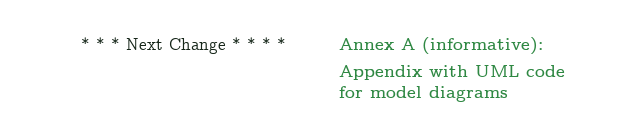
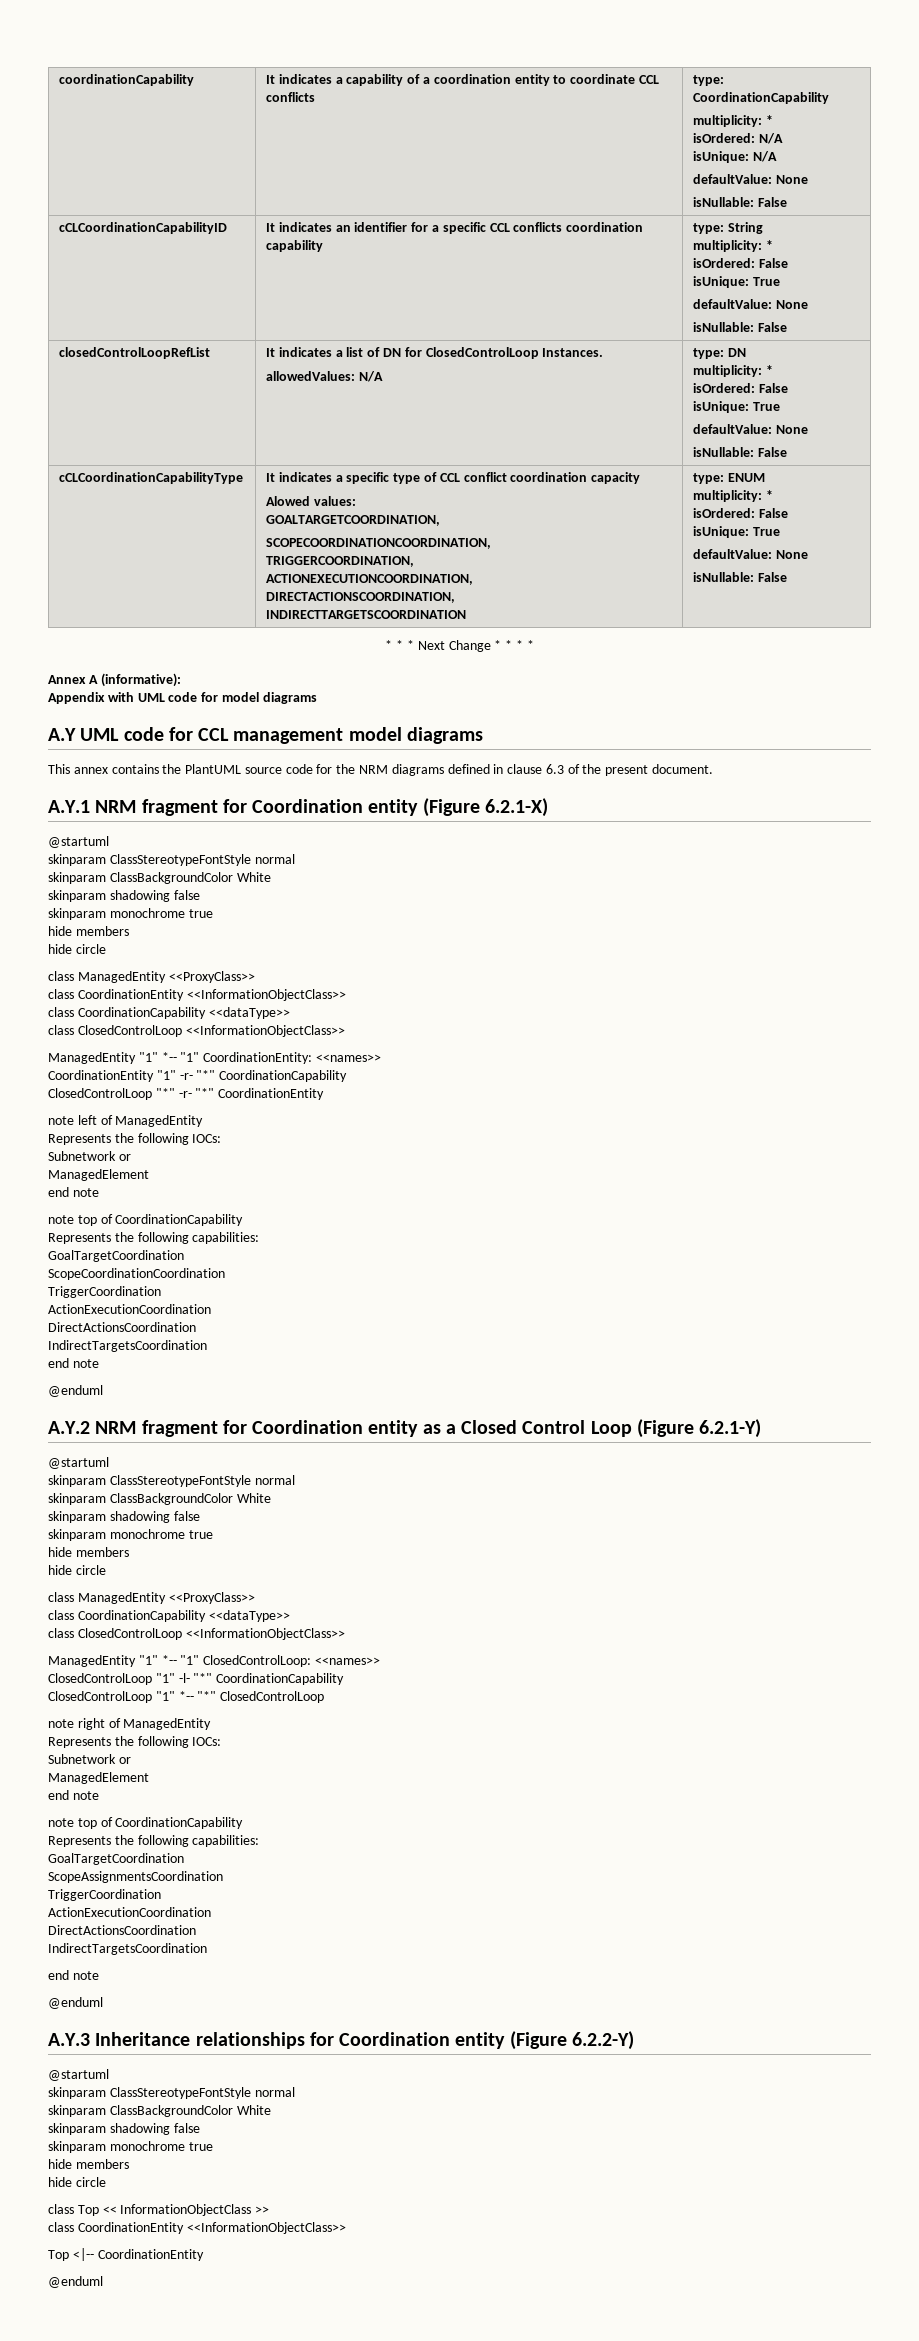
(81, 43) none -> [59,74,195,86] [266,74,659,86] [266,92,316,102] [693,75,725,86] [693,92,830,104] [693,115,773,127] [693,133,783,144] [693,151,777,163] [693,174,808,184] [693,197,787,207] [59,222,228,234] [266,222,644,234] [266,240,324,252] [693,222,763,234] [693,240,773,252] [693,258,788,268] [693,276,780,288] [693,299,808,309] [693,322,787,332] [59,347,211,359] [266,347,604,359] [266,371,383,382] [693,348,746,359] [693,365,773,377] [693,383,788,393] [693,401,780,413] [693,424,808,434] [693,447,787,457] [59,472,244,484] [266,472,641,484] [266,496,356,506] [266,515,441,526] [266,538,492,549] [266,556,415,567] [266,574,474,585] [266,592,456,603] [266,610,467,619] [693,473,765,484] [693,490,773,502] [693,508,788,518] [693,526,780,538] [693,549,808,559] [693,572,787,582] coordinationCapability | It indicates a capability of a coordination entity to coordinate CCL conflicts | type: CoordinationCapability // multiplicity: * // isOrdered: N/A // isUnique: N/A // defaultValue: None // isNullable: False // cCLCoordinationCapabilityID | It indicates an identifier for a specific CCL conflicts coordination capability | type: String // multiplicity: * // isOrdered: False // isUnique: True // defaultValue: None // isNullable: False // closedControlLoopRefList | It indicates a list of DN for ClosedControlLoop Instances. // allowedValues: N/A | type: DN // multiplicity: * // isOrdered: False // isUnique: True // defaultValue: None // isNullable: False // cCLCoordinationCapabilityType | It indicates a specific type of CCL conflict coordination capacity // Alowed values: // GOALTARGETCOORDINATION, // SCOPECOORDINATIONCOORDINATION, // TRIGGERCOORDINATION, // ACTIONEXECUTIONCOORDINATION, // DIRECTACTIONSCOORDINATION, // INDIRECTTARGETSCOORDINATION | type: ENUM // multiplicity: * // isOrdered: False // isUnique: True // defaultValue: None // isNullable: False //
(508, 94) none -> [48,727,483,744] [48,764,714,776] [48,798,548,817] [48,836,109,848] [48,854,295,866] [48,872,271,884] [48,890,200,902] [48,908,213,920] [48,926,129,936] [48,944,106,954] [48,971,255,983] [48,989,346,1001] [48,1007,290,1019] [48,1025,345,1037] [48,1052,381,1064] [48,1070,348,1082] [48,1088,325,1100] [48,1115,204,1127] [48,1133,222,1145] [48,1151,131,1161] [48,1169,149,1181] [48,1187,99,1197] [48,1214,244,1226] [48,1232,260,1244] [48,1250,184,1262] [48,1268,225,1280] [48,1286,161,1298] [48,1304,211,1314] [48,1322,196,1332] [48,1340,207,1352] [48,1358,99,1368] [48,1385,103,1397] [48,1419,762,1438] [48,1457,109,1469] [48,1475,295,1487] [48,1493,271,1505] [48,1511,200,1523] [48,1529,213,1541] [48,1547,129,1557] [48,1565,106,1575] [48,1592,255,1604] [48,1610,290,1622] [48,1628,345,1640] [48,1655,380,1667] [48,1673,345,1685] [48,1691,325,1703] [48,1718,212,1730] [48,1736,222,1748] [48,1754,131,1764] [48,1772,149,1784] [48,1790,99,1800] [48,1817,244,1829] [48,1835,260,1847] [48,1853,184,1865] [48,1871,223,1883] [48,1889,161,1901] [48,1907,211,1917] [48,1925,196,1935] [48,1943,207,1955] [48,1970,99,1980] [48,1997,103,2009] [48,2031,634,2050] [48,2069,109,2081] [48,2087,295,2099] [48,2105,271,2117] [48,2123,200,2135] [48,2141,213,2153] [48,2159,129,2169] [48,2177,106,2187] [48,2204,270,2216] [48,2222,346,2234] [48,2248,204,2261] [48,2276,103,2288] // A.Y UML code for CCL management model diagrams // This annex contains the PlantUML source code for the NRM diagrams defined in clause 6.3 of the present document. // A.Y.1 NRM fragment for Coordination entity (Figure 6.2.1-X) // @startuml // skinparam ClassStereotypeFontStyle normal // skinparam ClassBackgroundColor White // skinparam shadowing false // skinparam monochrome true // hide members // hide circle // class ManagedEntity <<ProxyClass>> // class CoordinationEntity <<InformationObjectClass>> // class CoordinationCapability <<dataType>> // class ClosedControlLoop <<InformationObjectClass>> // ManagedEntity "1" *-- "1" CoordinationEntity: <<names>> // CoordinationEntity "1" -r- "*" CoordinationCapability // ClosedControlLoop "*" -r- "*" CoordinationEntity // note left of ManagedEntity // Represents the following IOCs: // Subnetwork or // ManagedElement // end note // note top of CoordinationCapability // Represents the following capabilities: // GoalTargetCoordination // ScopeCoordinationCoordination // TriggerCoordination // ActionExecutionCoordination // DirectActionsCoordination // IndirectTargetsCoordination // end note // @enduml // A.Y.2 NRM fragment for Coordination entity as a Closed Control Loop (Figure 6.2.1-Y) // @startuml // skinparam ClassStereotypeFontStyle normal // skinparam ClassBackgroundColor White // skinparam shadowing false // skinparam monochrome true // hide members // hide circle // class ManagedEntity <<ProxyClass>> // class CoordinationCapability <<dataType>> // class ClosedControlLoop <<InformationObjectClass>> // ManagedEntity "1" *-- "1" ClosedControlLoop: <<names>> // ClosedControlLoop "1" -l- "*" CoordinationCapability // ClosedControlLoop "1" *-- "*" ClosedControlLoop // note right of ManagedEntity // Represents the following IOCs: // Subnetwork or // ManagedElement // end note // note top of CoordinationCapability // Represents the following capabilities: // GoalTargetCoordination // ScopeAssignmentsCoordination // TriggerCoordination // ActionExecutionCoordination // DirectActionsCoordination // IndirectTargetsCoordination // end note // @enduml // A.Y.3 Inheritance relationships for Coordination entity (Figure 6.2.2-Y) // @startuml // skinparam ClassStereotypeFontStyle normal // skinparam ClassBackgroundColor White // skinparam shadowing false // skinparam monochrome true // hide members // hide circle // class Top << InformationObjectClass >> // class CoordinationEntity <<InformationObjectClass>> // Top <|-- CoordinationEntity // @enduml

